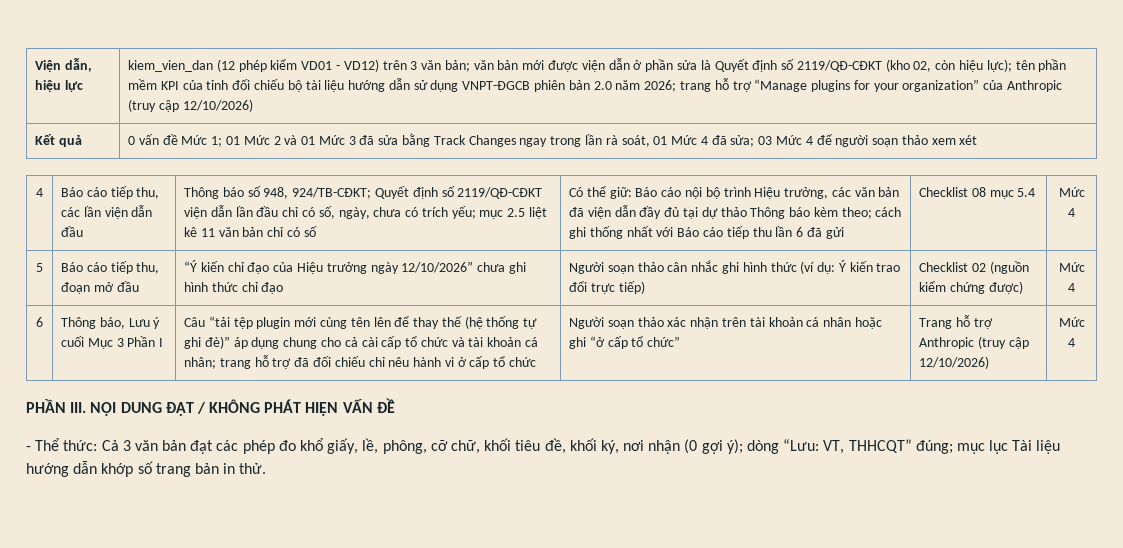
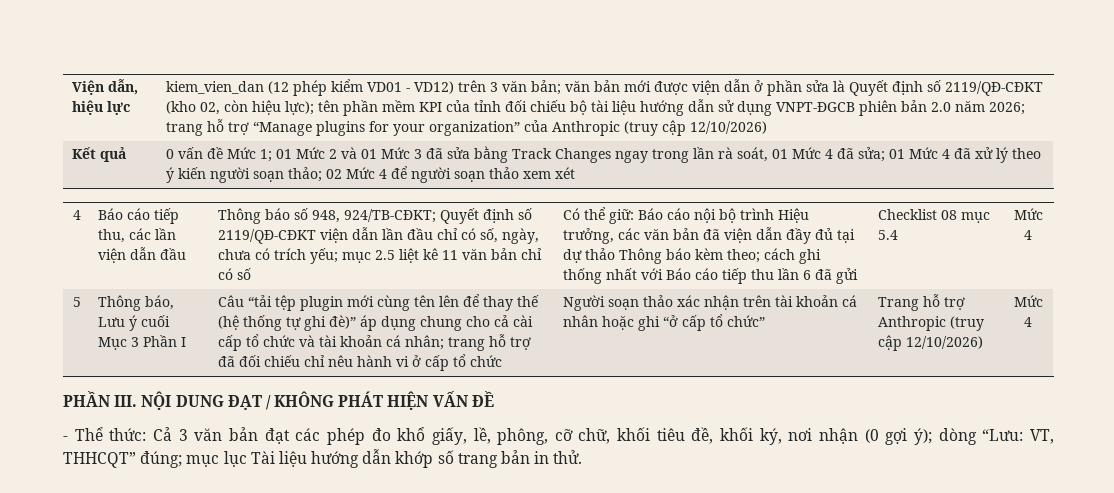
[758,136,773,145] 03 -> [888,147,1041,163] [165,167,342,183] 01 Mức 4 đã xử lý theo ý kiến người soạn thảo; 02
[61,261,160,274] [61,281,139,294] [184,260,526,274] [184,282,284,294] [569,260,901,274] [569,281,645,294] [919,261,1029,274] [919,281,1023,294] [1058,262,1085,272] [1068,283,1075,292] [36,317,43,327] | Báo cáo tiếp thu, đoạn mở đầu | “Ý kiến chỉ đạo của Hiệu trưởng ngày 12/10/2026” chưa ghi hình thức chỉ đạo | Người soạn thảo cân nhắc ghi hình thức (ví dụ: Ý kiến trao đổi trực tiếp) | Checklist 02 (nguồn kiểm chứng được) | Mức 4 // 6 -> (81, 302) none

